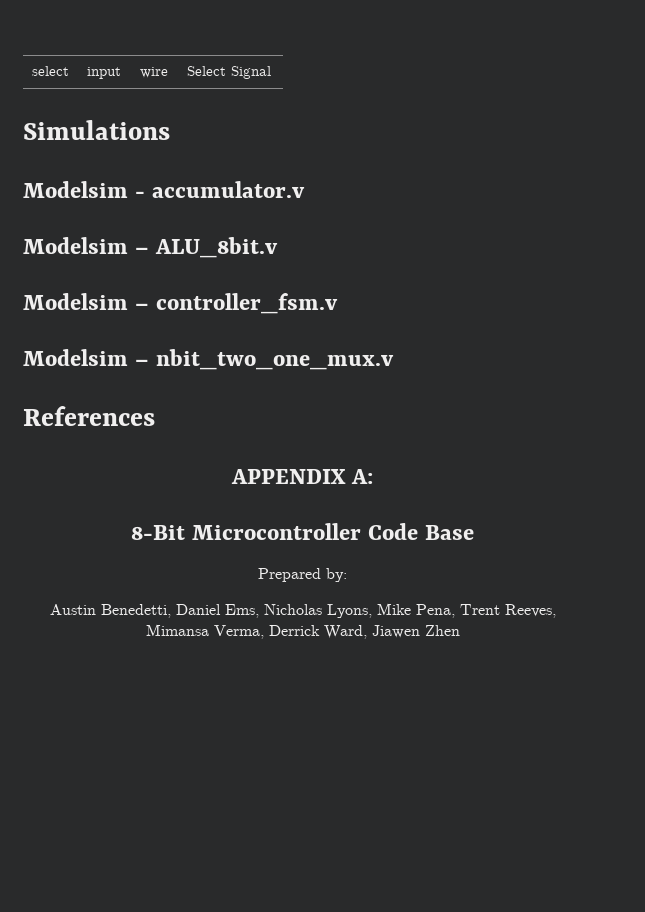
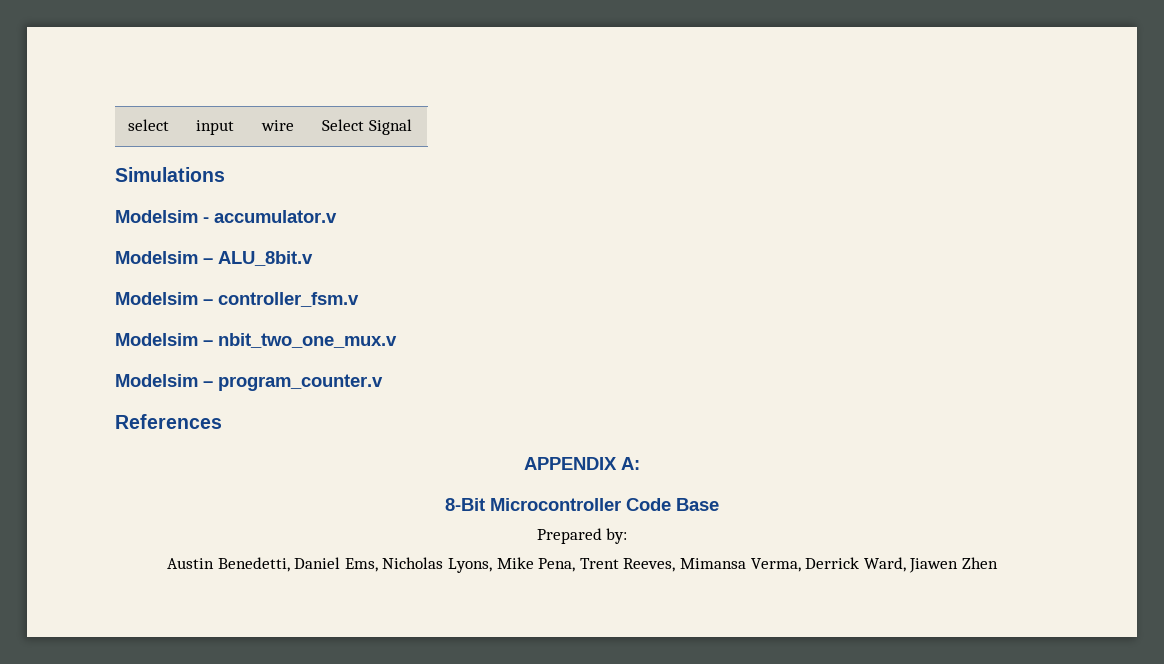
(395, 359) none -> [115,374,383,391] // Modelsim – program_counter.v

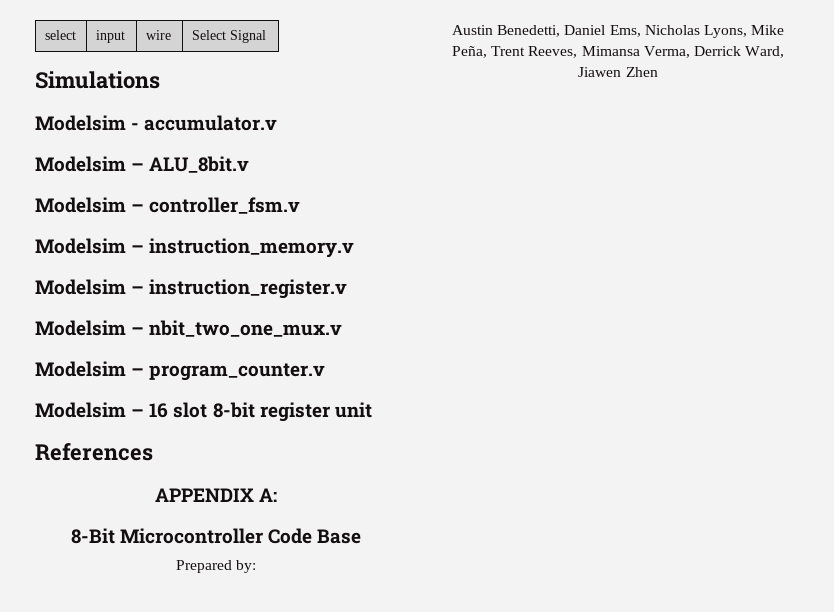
(359, 299) none -> [35,238,355,258] [35,279,348,299] // Modelsim – instruction_memory.v // Modelsim – instruction_register.v
(383, 382) none -> [35,402,372,422] // Modelsim – 16 slot 8-bit register unit
[538,558,576,572] Pena, -> [451,46,487,58] Peña,

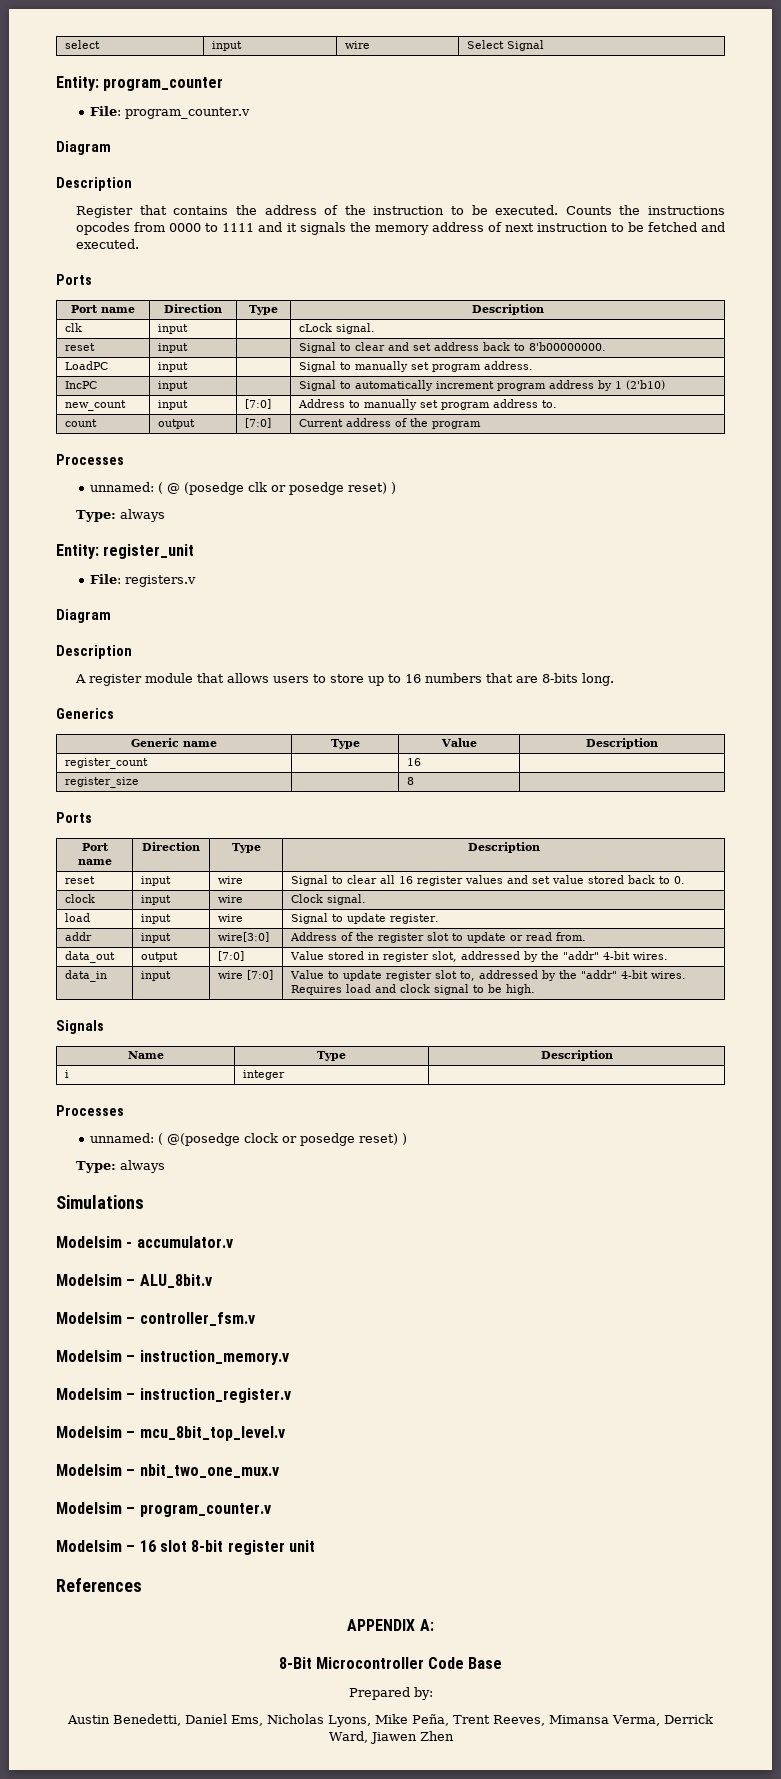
(266, 36) none -> [56,76,224,91] [90,106,251,119] [56,141,111,155] [56,177,132,191] [76,205,725,218] [76,222,725,235] [76,239,140,249] [56,274,92,285] [71,305,135,313] [164,304,222,313] [249,305,279,315] [471,304,544,315] [65,323,83,332] [158,324,189,334] [299,323,376,334] [65,343,96,351] [158,343,189,353] [299,342,607,353] [65,361,109,370] [158,362,189,372] [299,361,534,372] [65,381,98,389] [158,381,189,391] [299,380,666,391] [65,400,127,411] [158,400,189,410] [245,399,272,409] [298,399,558,410] [65,419,98,427] [158,419,196,429] [245,418,272,428] [299,418,482,429] [56,454,124,465] [90,482,397,495] [76,509,166,522] [56,544,195,559] [90,574,197,587] [56,609,111,623] [56,645,132,659] [75,673,615,686] [56,708,114,719] [131,738,217,747] [330,739,360,749] [440,738,477,747] [586,738,658,749] [65,758,149,769] [407,758,422,766] [65,777,140,788] [407,777,415,785] [56,812,92,823] [81,843,109,851] [77,859,112,865] [142,842,200,851] [231,843,261,853] [467,842,540,853] [65,876,96,884] [141,876,172,886] [218,876,244,884] [291,875,686,886] [65,894,96,903] [141,895,172,905] [218,895,244,903] [291,894,367,905] [65,913,91,922] [141,914,172,924] [218,914,244,922] [291,913,440,924] [65,932,93,941] [141,933,172,943] [218,932,270,942] [290,932,587,943] [65,951,116,963] [141,952,179,962] [218,951,245,961] [290,951,669,962] [65,970,108,982] [141,971,172,981] [218,970,274,980] [290,970,687,981] [291,984,536,995] [56,1020,104,1034] [127,1051,164,1059] [317,1051,347,1061] [540,1050,613,1061] [65,1070,70,1078] [243,1070,286,1080] [56,1105,124,1116] [90,1133,408,1146] [76,1160,166,1173] // Entity: program_counter // File: program_counter.v // Diagram // Description // Register that contains the address of the instruction to be executed. Counts the instructions opcodes from 0000 to 1111 and it signals the memory address of next instruction to be fetched and executed. // Ports // Port name | Direction | Type | Description // clk | input | | cLock signal. // reset | input | | Signal to clear and set address back to 8'b00000000. // LoadPC | input | | Signal to manually set program address. // IncPC | input | | Signal to automatically increment program address by 1 (2'b10) // new_count | input | [7:0] | Address to manually set program address to. // count | output | [7:0] | Current address of the program // Processes // unnamed: ( @ (posedge clk or posedge reset) ) // Type: always // Entity: register_unit // File: registers.v // Diagram // Description // A register module that allows users to store up to 16 numbers that are 8-bits long. // Generics // Generic name | Type | Value | Description // register_count | | 16 | // register_size | | 8 | // Ports // Port name | Direction | Type | Description // reset | input | wire | Signal to clear all 16 register values and set value stored back to 0. // clock | input | wire | Clock signal. // load | input | wire | Signal to update register. // addr | input | wire[3:0] | Address of the register slot to update or read from. // data_out | output | [7:0] | Value stored in register slot, addressed by the "addr" 4-bit wires. // data_in | input | wire [7:0] | Value to update register slot to, addressed by the "addr" 4-bit wires. Requires load and clock signal to be high. // Signals // Name | Type | Description // i | integer | // Processes // unnamed: ( @(posedge clock or posedge reset) ) // Type: always
(348, 289) none -> [56,1426,285,1441] // Modelsim – mcu_8bit_top_level.v

